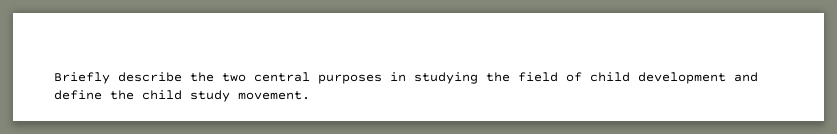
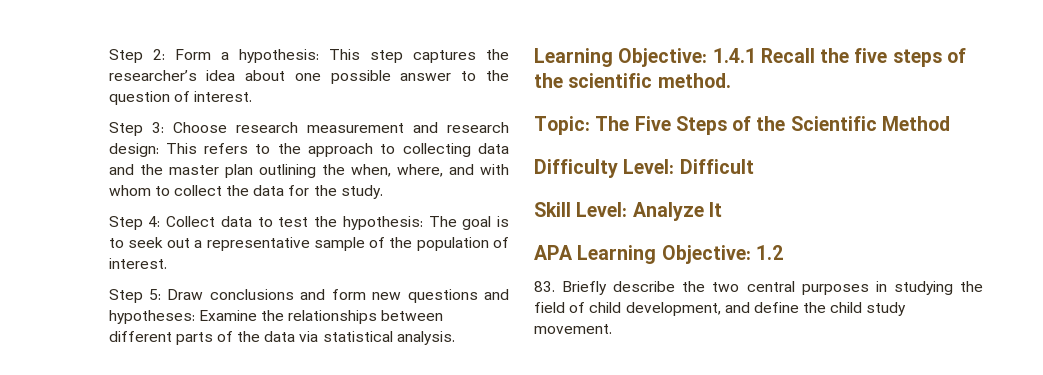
(54, 78) none -> [108,49,509,63] [108,70,509,84] [108,91,252,105] [108,122,509,136] [108,143,509,157] [108,164,509,178] [108,185,383,199] [108,216,509,230] [108,237,509,251] [108,258,167,269] [108,289,509,303] [108,310,444,324] [108,331,455,345] [534,48,966,67] [534,73,731,88] [534,116,950,135] [534,159,754,178] [534,202,722,221] [534,245,783,264] [534,281,555,292] Step 2: Form a hypothesis: This step captures the researcher’s idea about one possible answer to the question of interest. // Step 3: Choose research measurement and research design: This refers to the approach to collecting data and the master plan outlining the when, where, and with whom to collect the data for the study. // Step 4: Collect data to test the hypothesis: The goal is to seek out a representative sample of the population of interest. // Step 5: Draw conclusions and form new questions and hypotheses: Examine the relationships between different parts of the data via statistical analysis. // Learning Objective: 1.4.1 Recall the five steps of the scientific method. // Topic: The Five Steps of the Scientific Method // Difficulty Level: Difficult // Skill Level: Analyze It // APA Learning Objective: 1.2 // 83.
[638,72,726,84] development -> [625,302,721,316] development,

